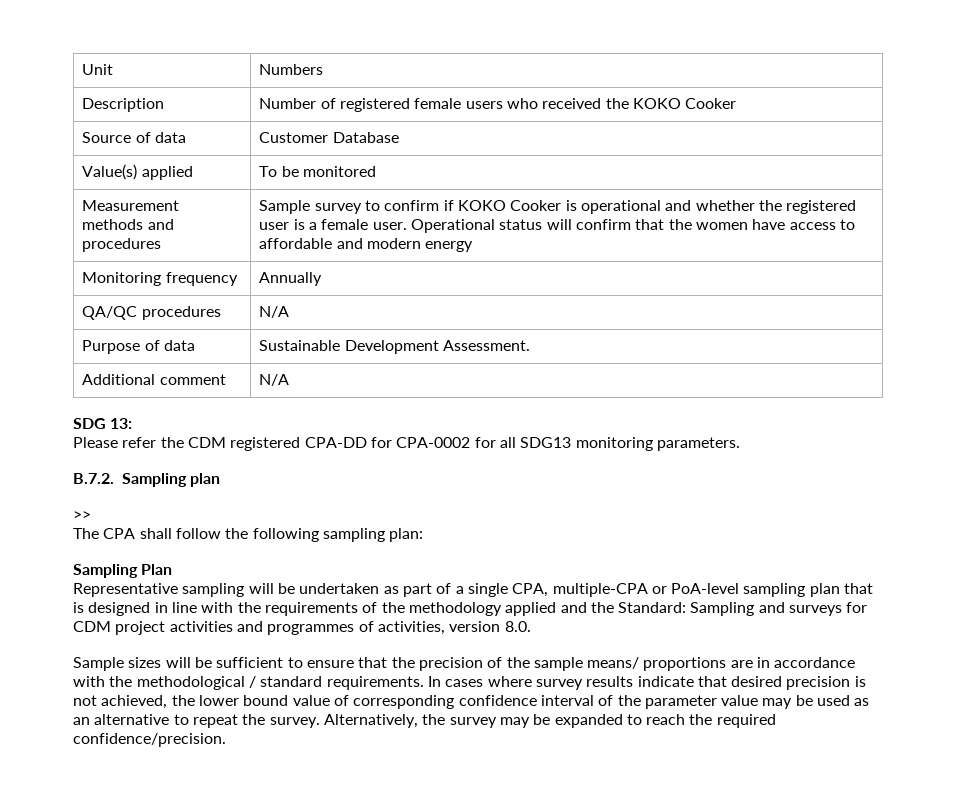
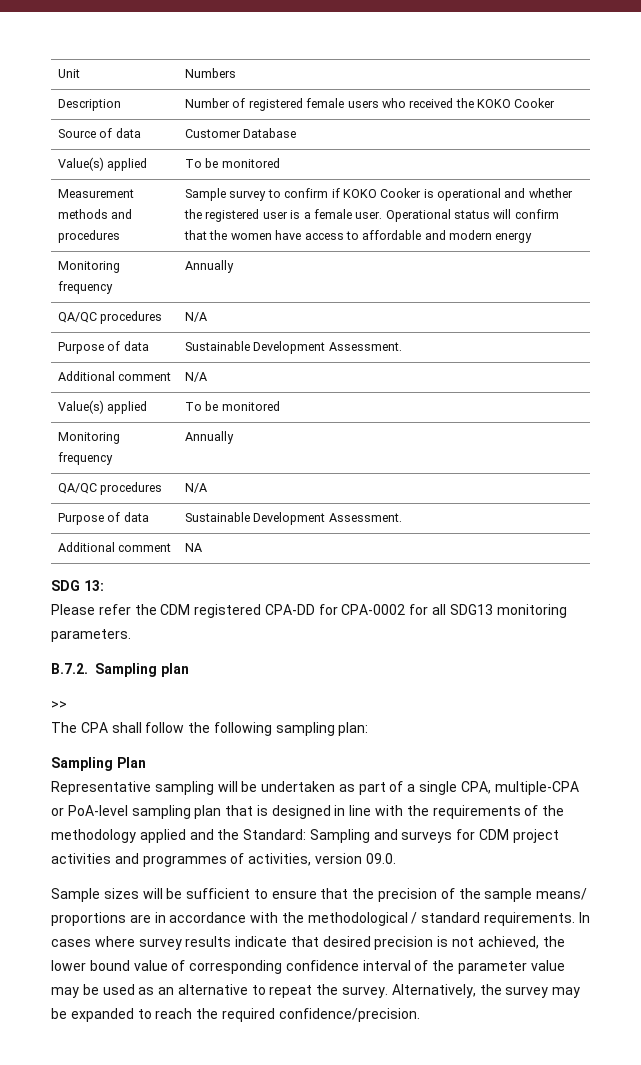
(290, 380) none -> [58,400,148,414] [185,401,280,411] [58,432,121,444] [58,452,114,465] [185,431,235,444] [58,482,163,495] [185,483,208,493] [58,512,149,525] [185,512,402,525] [58,542,172,552] [185,543,203,552] // Value(s) applied | To be monitored // Monitoring frequency | Annually // QA/QC procedures | N/A // Purpose of data | Sustainable Development Assessment. // Additional comment | NA
[504,621,531,632] 8.0. -> [365,853,396,864] 09.0.

